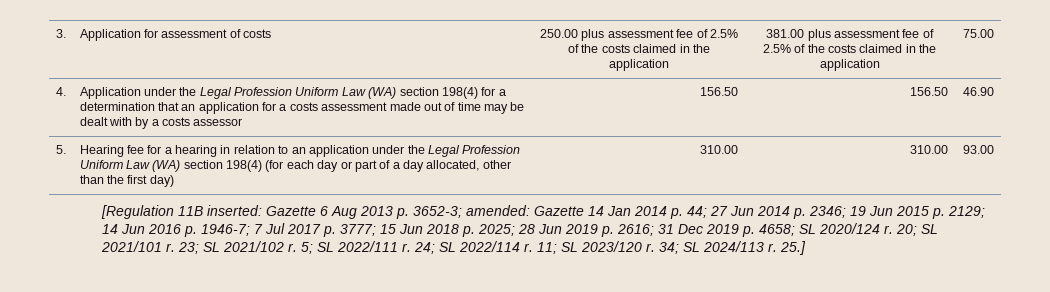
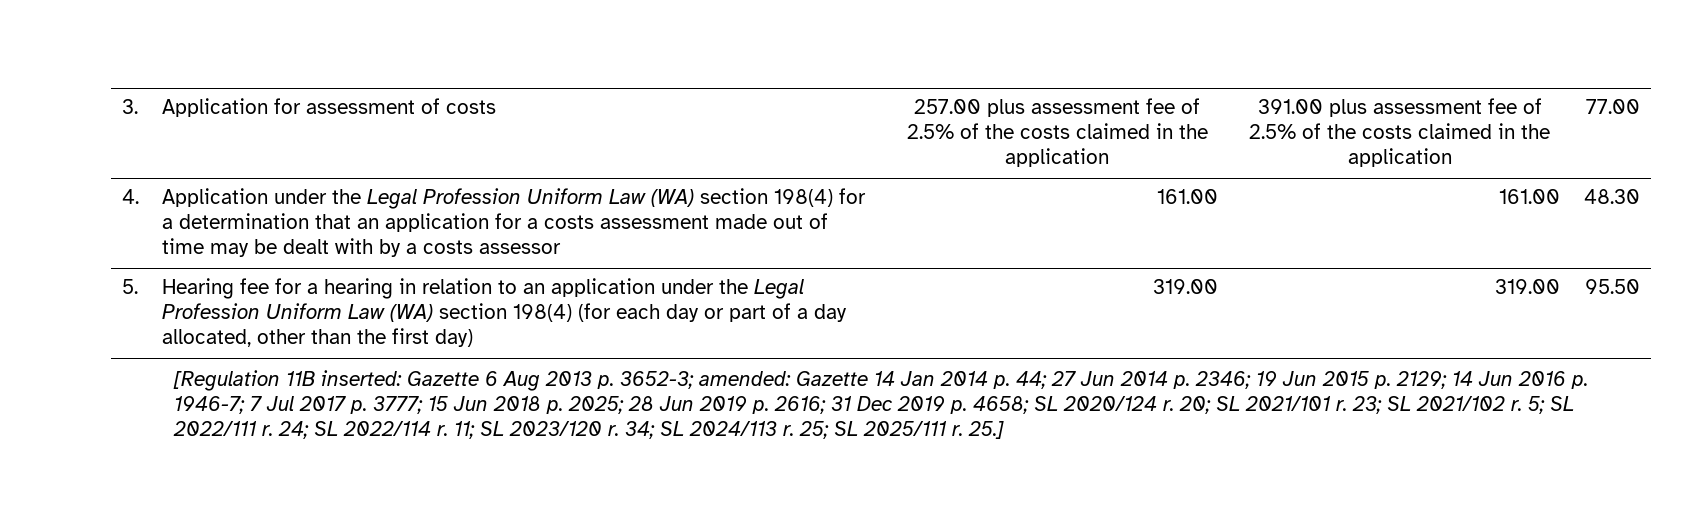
[540,29,579,38] 250.00 -> [914,99,981,114] 257.00
[766,29,805,38] 381.00 -> [1257,99,1323,114] 391.00
[963,29,995,38] 75.00 -> [1585,99,1640,114] 77.00
[700,87,739,96] [910,87,949,96] [963,87,995,96] 156.50 | 156.50 | 46.90 -> [1156,189,1218,204] [1498,189,1560,204] [1583,189,1640,204] 161.00 | 161.00 | 48.30
[700,145,739,154] [910,145,949,154] [963,145,995,154] 310.00 | 310.00 | 93.00 -> [1152,279,1218,294] [1494,279,1560,294] [1584,279,1640,294] 319.00 | 319.00 | 95.50
(777, 247) none -> [798,421,963,439] 25; SL 2025/111 r.

